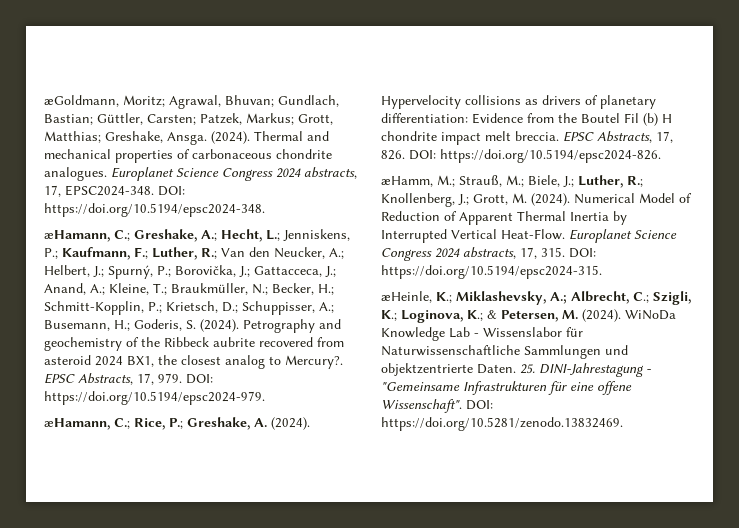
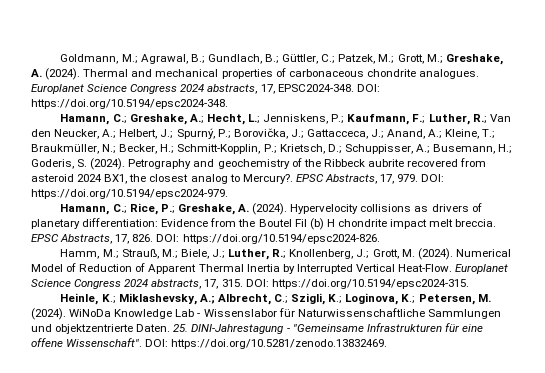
[44,95,339,109] [44,113,333,125] [44,131,207,145] æGoldmann, Moritz; Agrawal, Bhuvan; Gundlach, Bastian; Güttler, Carsten; Patzek, Markus; Grott, Matthias; Greshake, Ansga. -> [60,54,503,65] [31,69,42,77] Goldmann, M.; Agrawal, B.; Gundlach, B.; Güttler, C.; Patzek, M.; Grott, M.; Greshake, A.
[44,230,110,242] æHamann, -> [60,114,110,125] Hamann,
[44,418,110,430] æHamann, -> [60,204,110,215] Hamann,
[381,176,433,187] æHamm, -> [60,249,100,259] Hamm,
[381,291,432,303] æHeinle, -> [60,293,99,305] Heinle,
[487,310,497,319] & -> (416, 299) none

